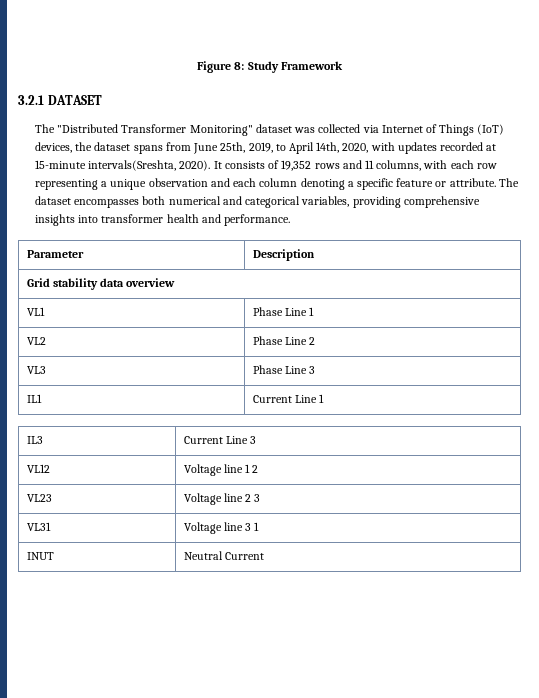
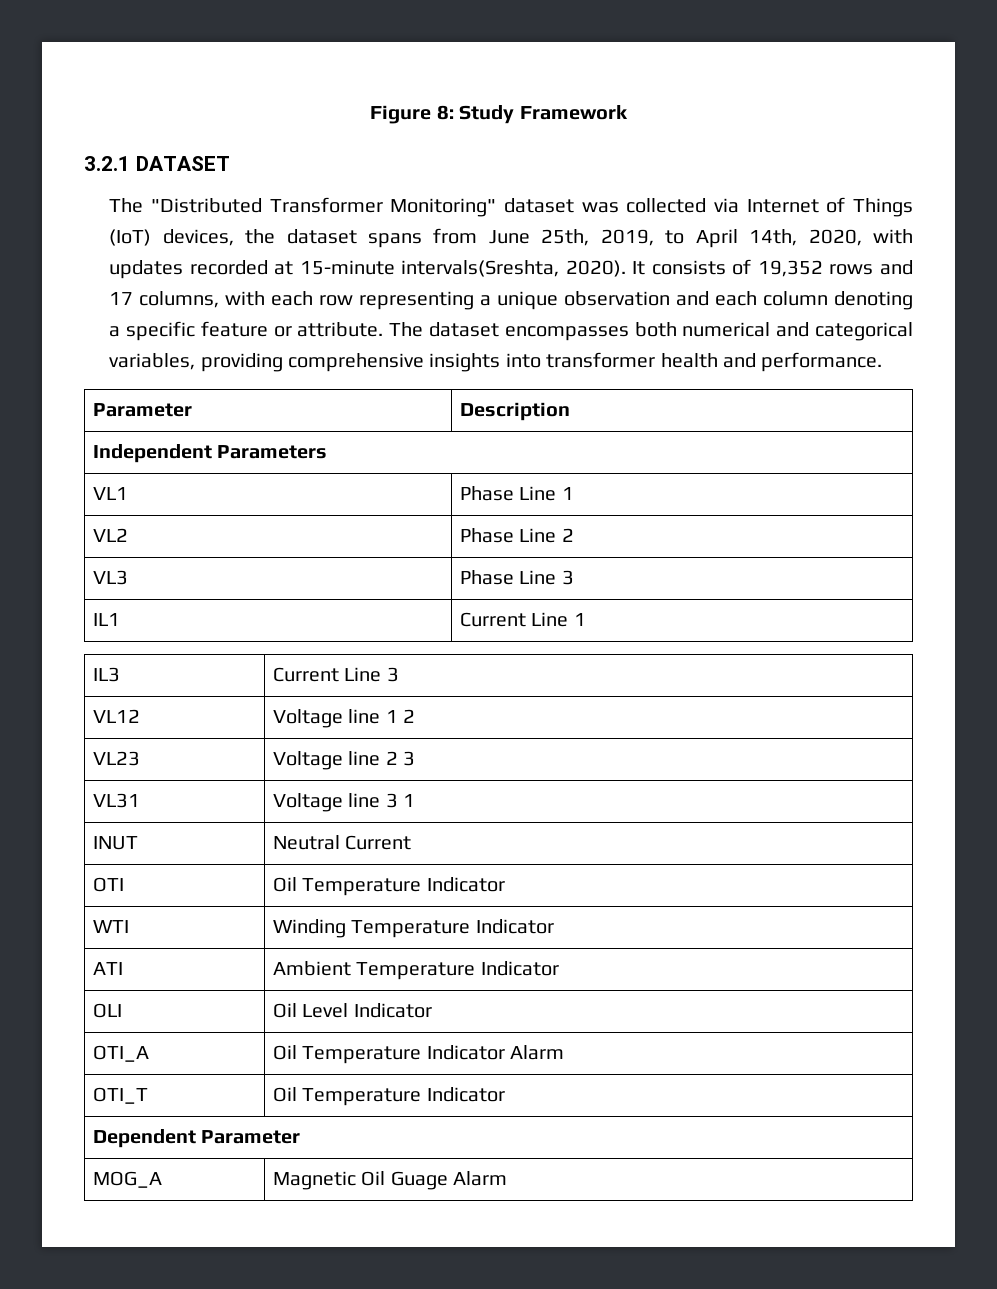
[364,160,374,169] 11 -> [109,292,134,305] 17
[26,278,176,290] Grid stability data overview -> [93,444,328,463] Independent Parameters
(264, 556) none -> [93,877,125,892] [273,877,505,896] [93,920,130,933] [273,919,554,938] [93,962,124,975] [273,961,559,980] [93,1003,123,1018] [273,1003,432,1018] [93,1045,150,1062] [273,1045,565,1064] [93,1087,149,1104] [273,1087,505,1106] [93,1129,301,1148] [93,1171,163,1188] [273,1171,508,1190] // OTI | Oil Temperature Indicator // WTI | Winding Temperature Indicator // ATI | Ambient Temperature Indicator // OLI | Oil Level Indicator // OTI_A | Oil Temperature Indicator Alarm // OTI_T | Oil Temperature Indicator // Dependent Parameter // MOG_A | Magnetic Oil Guage Alarm

